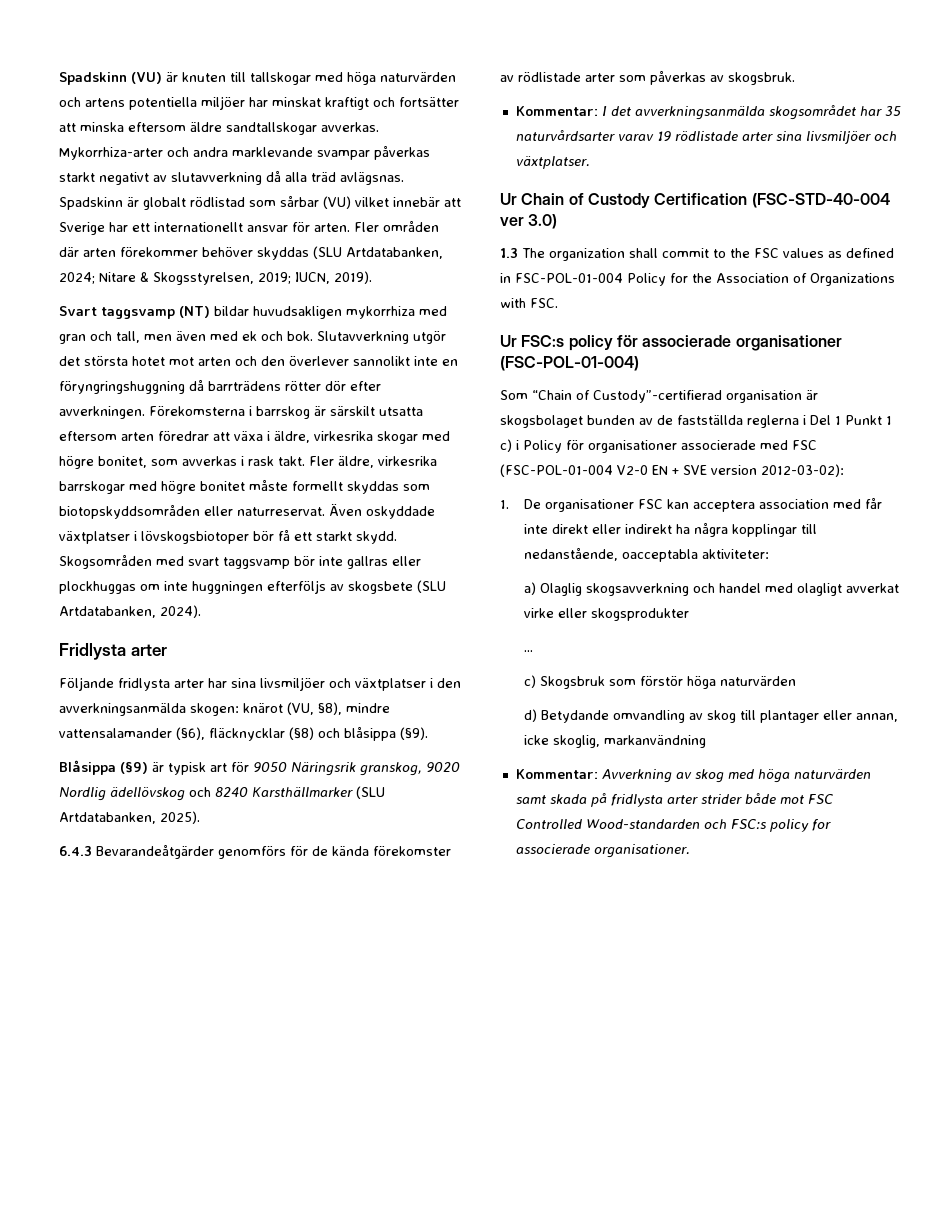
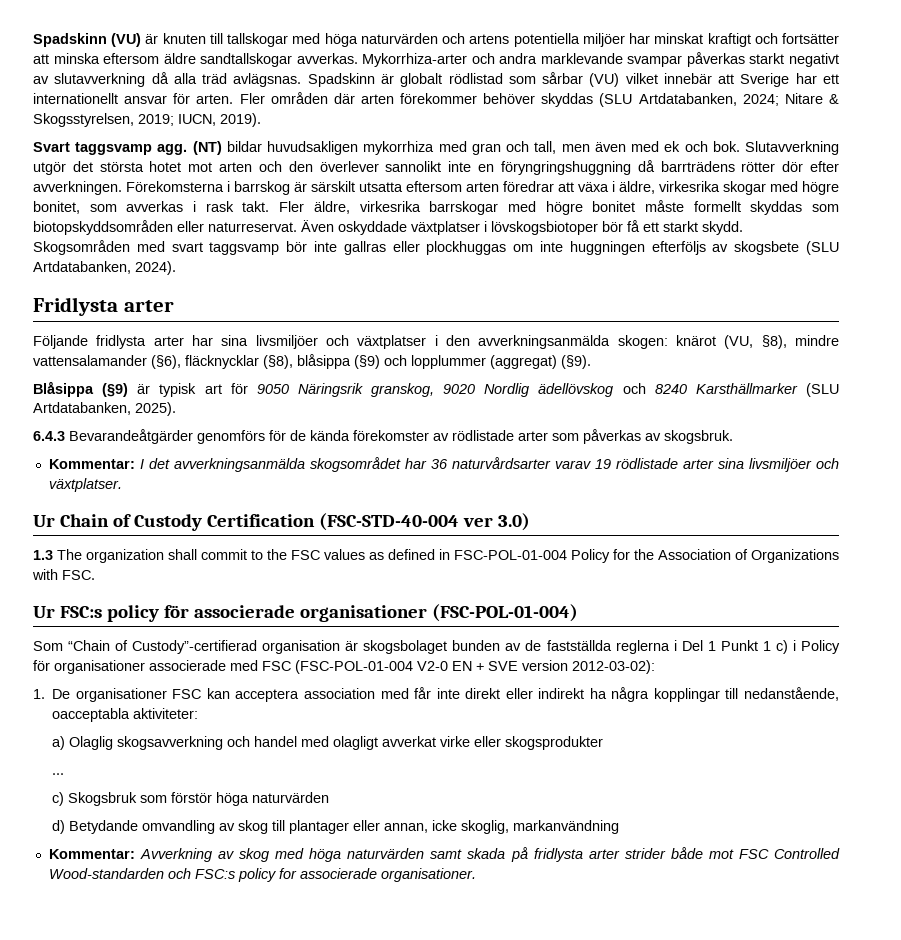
(175, 313) none -> [157,144,188,155] agg.
[289,726,396,741] (§8) och blåsippa -> [263,354,557,369] (§8), blåsippa (§9) och lopplummer (aggregat)
[884,106,901,116] 35 -> [430,459,448,469] 36

